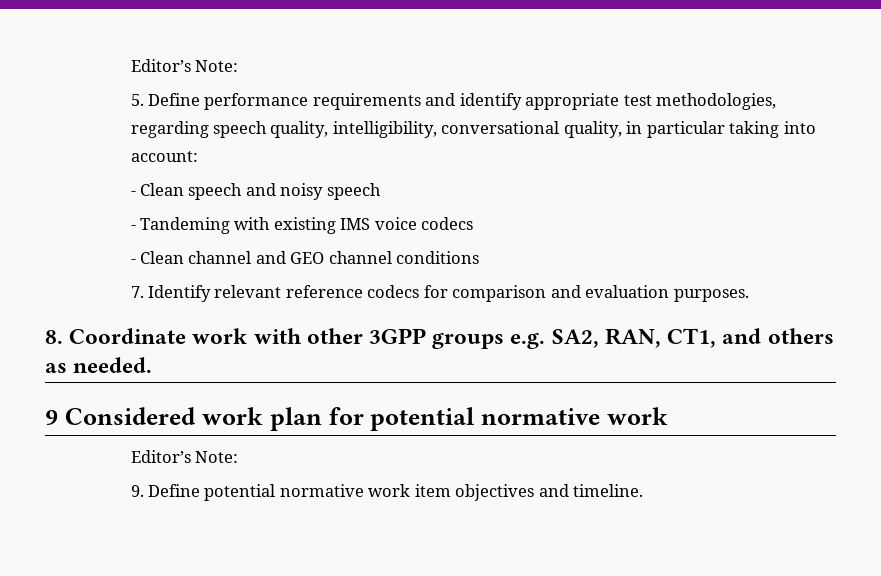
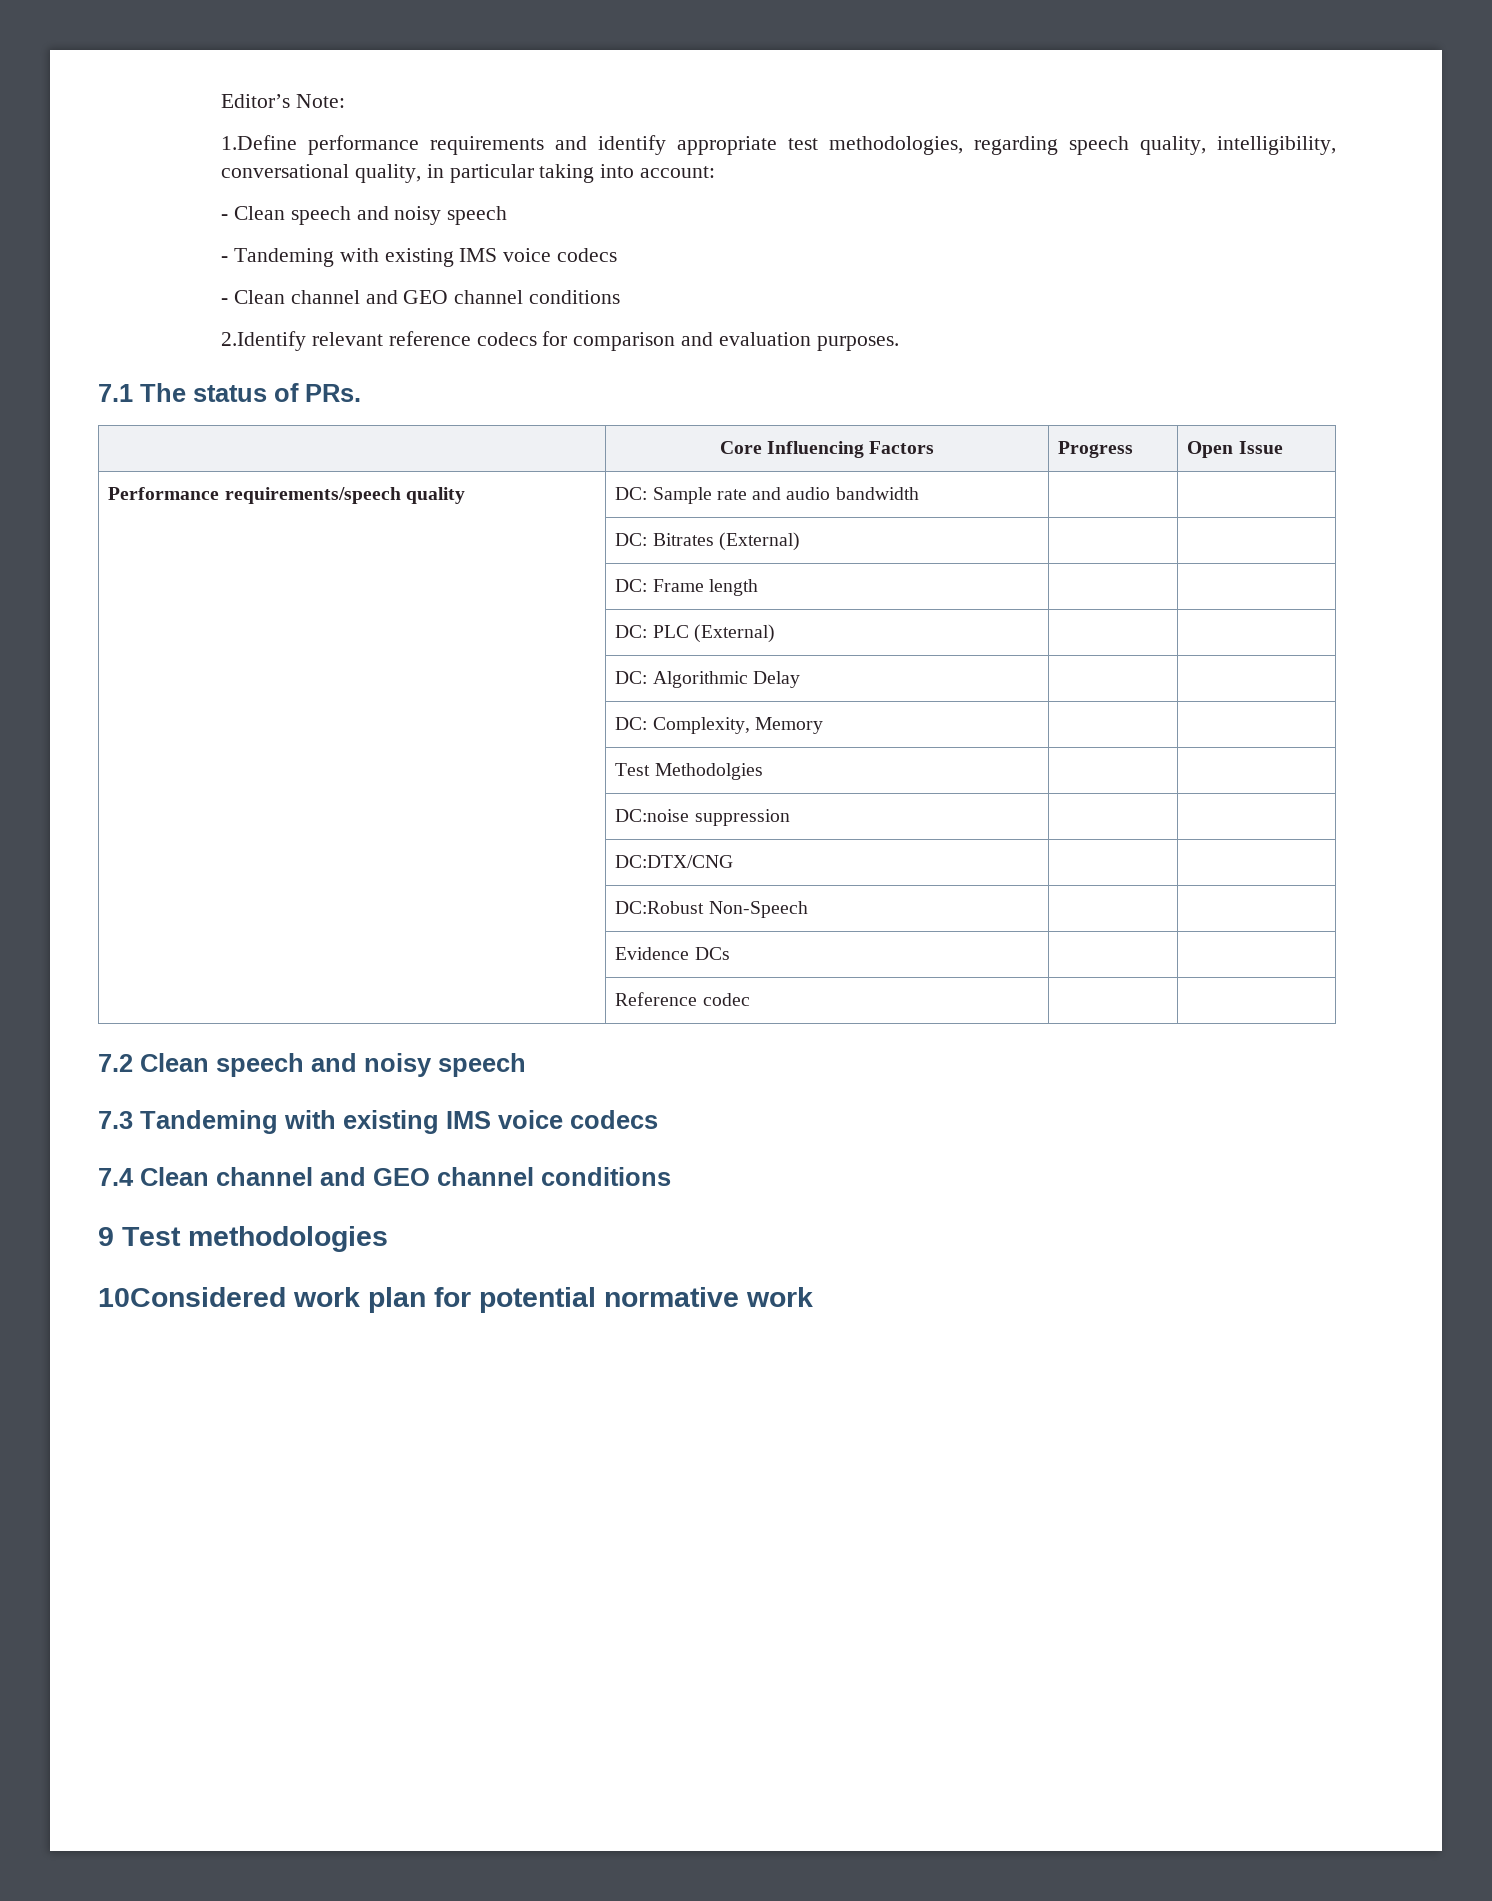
[130,59,238,72] [130,93,200,106] Editor’s Note: // 5. Define -> [221,94,346,108] [221,135,298,150] Editor’s Note: // 1.Define
[130,285,211,302] 7. Identify -> [221,331,307,351] 2.Identify
[45,328,834,349] [45,357,153,373] [45,407,196,425] 8. Coordinate work with other 3GPP groups e.g. SA2, RAN, CT1, and others as needed. // 9 Considered -> [98,383,361,402] [719,441,935,458] [1058,441,1134,458] [1187,441,1283,458] [108,487,465,504] [615,487,919,504] [615,532,800,551] [615,579,758,596] [615,624,775,643] [615,671,800,688] [615,717,823,734] [615,763,763,780] [615,809,790,826] [615,855,734,868] [615,901,808,918] [615,947,730,960] [615,992,750,1006] [98,1053,526,1077] [98,1110,658,1134] [98,1167,671,1186] [98,1226,388,1252] [98,1287,286,1307] 7.1 The status of PRs. // | Core Influencing Factors | Progress | Open Issue // Performance requirements/speech quality | DC: Sample rate and audio bandwidth | | // | DC: Bitrates (External) | | // | DC: Frame length | | // | DC: PLC (External) | | // | DC: Algorithmic Delay | | // | DC: Complexity, Memory | | // | Test Methodolgies | | // | DC:noise suppression | | // | DC:DTX/CNG | | // | DC:Robust Non-Speech | | // | Evidence DCs | | // | Reference codec | | // 7.2 Clean speech and noisy speech // 7.3 Tandeming with existing IMS voice codecs // 7.4 Clean channel and GEO channel conditions // 9 Test methodologies // 10Considered
[130,450,238,463] [130,484,644,501] // Editor’s Note: // 9. Define potential normative work item objectives and timeline. -> (813, 1297) none

